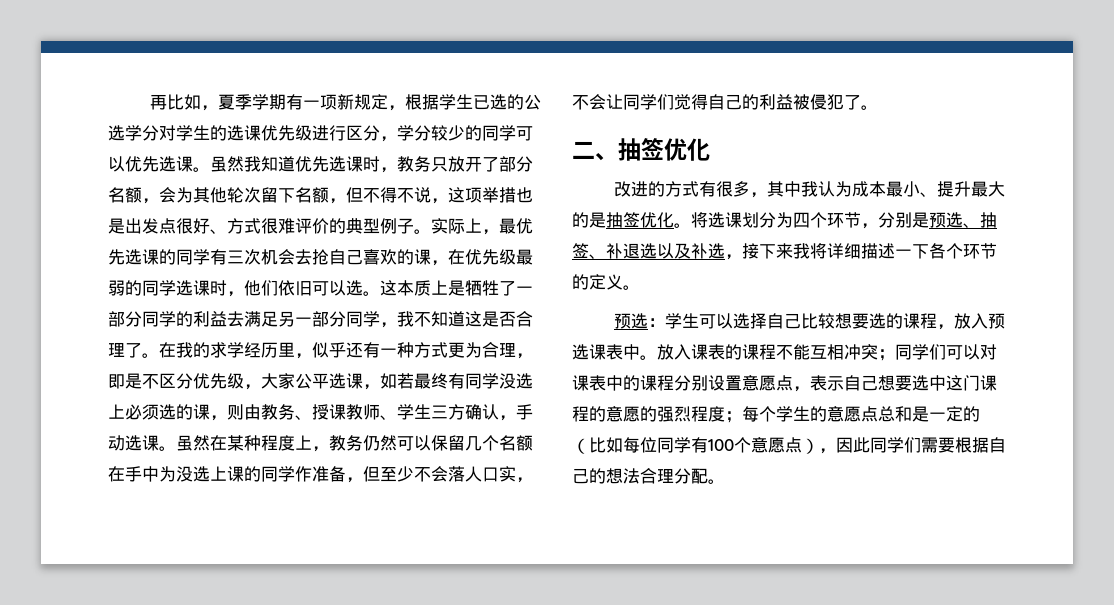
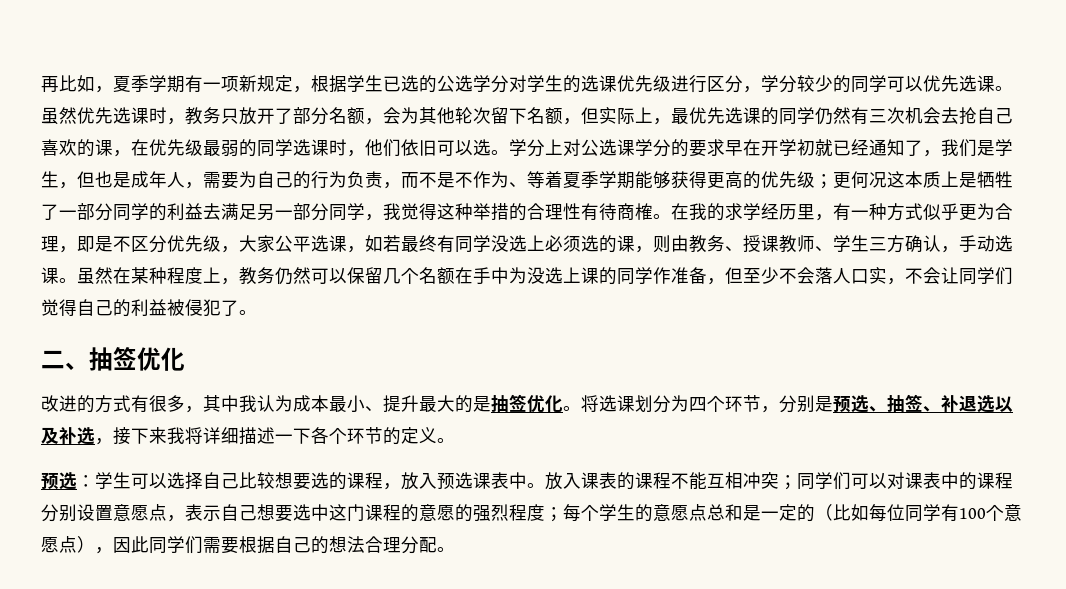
[244,156,295,172] 我知道 -> (77, 115) none
[363,187,533,204] [108,218,431,234] 不得不说，这项举措也是出发点很好、方式很难评价的典型例子。 -> (599, 115) none
(210, 257) none -> [815,107,851,125] 仍然
(380, 293) none -> [509,139,1013,157] [41,171,887,189] 学分上对公选课学分的要求早在开学初就已经通知了，我们是学生，但也是成年人，需要为自己的行为负责，而不是不作为、等着夏季学期能够获得更高的优先级；更何况
[414,311,533,327] [108,342,142,358] 不知道这是否合理了 -> [401,203,653,221] 觉得这种举措的合理性有待商榷
[312,342,363,358] 似乎还 -> (833, 217) none
(448, 350) none -> [923,203,959,220] 似乎

